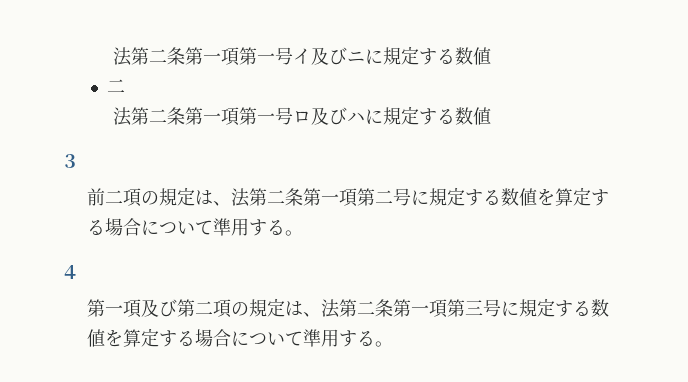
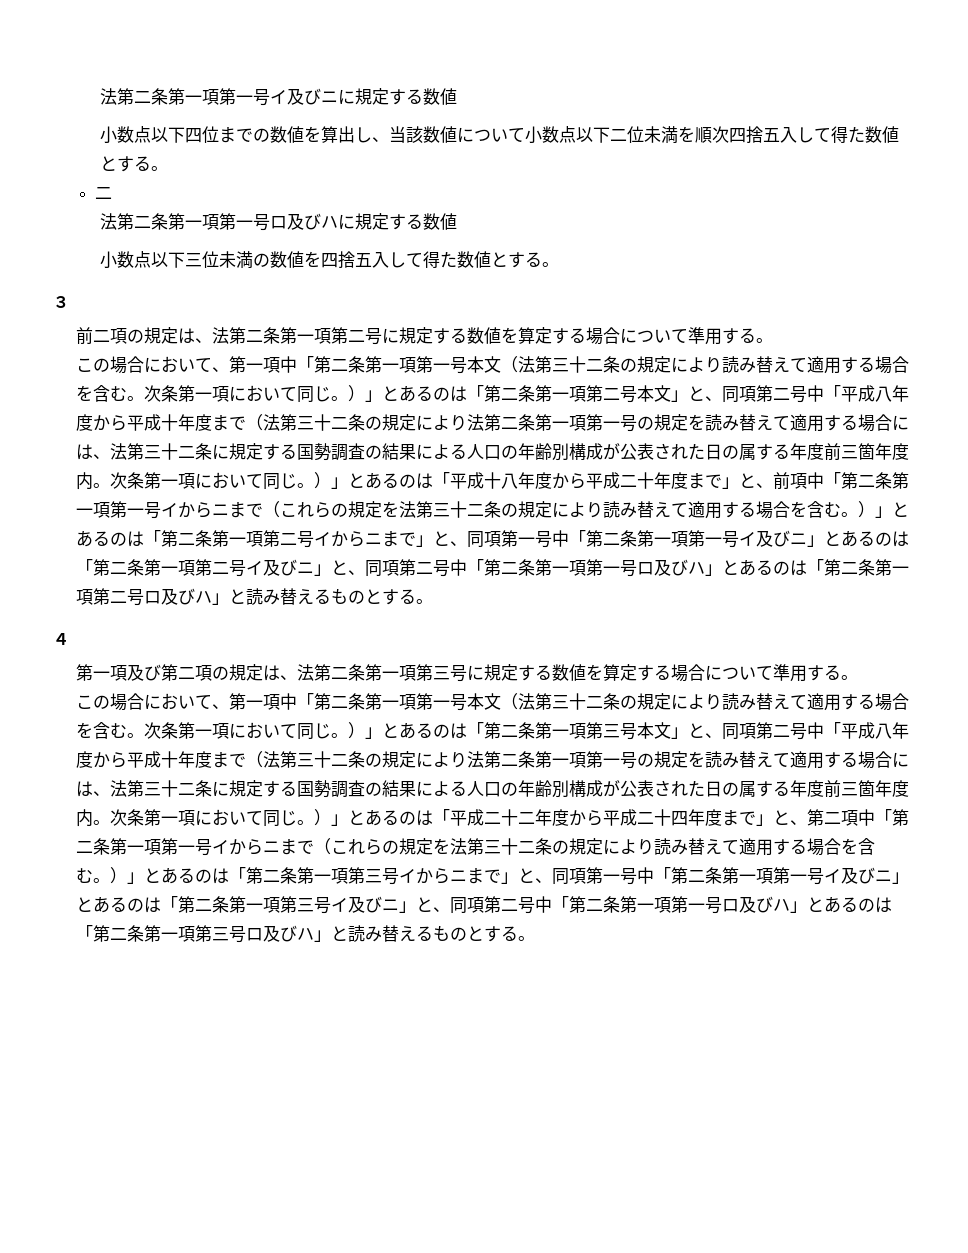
(492, 56) none -> [99,126,899,144] [99,156,168,172] // 小数点以下四位までの数値を算出し、当該数値について小数点以下二位未満を順次四捨五入して得た数値とする。
(492, 116) none -> [99,251,559,269] // 小数点以下三位未満の数値を四捨五入して得た数値とする。
(304, 233) none -> [76,356,910,374] [76,385,910,403] [76,414,910,432] [76,443,910,461] [76,472,910,490] [76,501,910,519] [76,530,910,548] [76,559,910,577] [76,588,434,606] // この場合において、第一項中「第二条第一項第一号本文（法第三十二条の規定により読み替えて適用する場合を含む。次条第一項において同じ。）」とあるのは「第二条第一項第二号本文」と、同項第二号中「平成八年度から平成十年度まで（法第三十二条の規定により法第二条第一項第一号の規定を読み替えて適用する場合には、法第三十二条に規定する国勢調査の結果による人口の年齢別構成が公表された日の属する年度前三箇年度内。次条第一項において同じ。）」とあるのは「平成十八年度から平成二十年度まで」と、前項中「第二条第一項第一号イからニまで（これらの規定を法第三十二条の規定により読み替えて適用する場合を含む。）」とあるのは「第二条第一項第二号イからニまで」と、同項第一号中「第二条第一項第一号イ及びニ」とあるのは「第二条第一項第二号イ及びニ」と、同項第二号中「第二条第一項第一号ロ及びハ」とあるのは「第二条第一項第二号ロ及びハ」と読み替えるものとする。
(394, 344) none -> [76,693,910,711] [76,722,910,740] [76,751,910,769] [76,780,910,798] [76,809,910,827] [76,838,876,856] [76,867,910,885] [76,896,893,914] [76,925,536,943] // この場合において、第一項中「第二条第一項第一号本文（法第三十二条の規定により読み替えて適用する場合を含む。次条第一項において同じ。）」とあるのは「第二条第一項第三号本文」と、同項第二号中「平成八年度から平成十年度まで（法第三十二条の規定により法第二条第一項第一号の規定を読み替えて適用する場合には、法第三十二条に規定する国勢調査の結果による人口の年齢別構成が公表された日の属する年度前三箇年度内。次条第一項において同じ。）」とあるのは「平成二十二年度から平成二十四年度まで」と、第二項中「第二条第一項第一号イからニまで（これらの規定を法第三十二条の規定により読み替えて適用する場合を含む。）」とあるのは「第二条第一項第三号イからニまで」と、同項第一号中「第二条第一項第一号イ及びニ」とあるのは「第二条第一項第三号イ及びニ」と、同項第二号中「第二条第一項第一号ロ及びハ」とあるのは「第二条第一項第三号ロ及びハ」と読み替えるものとする。

